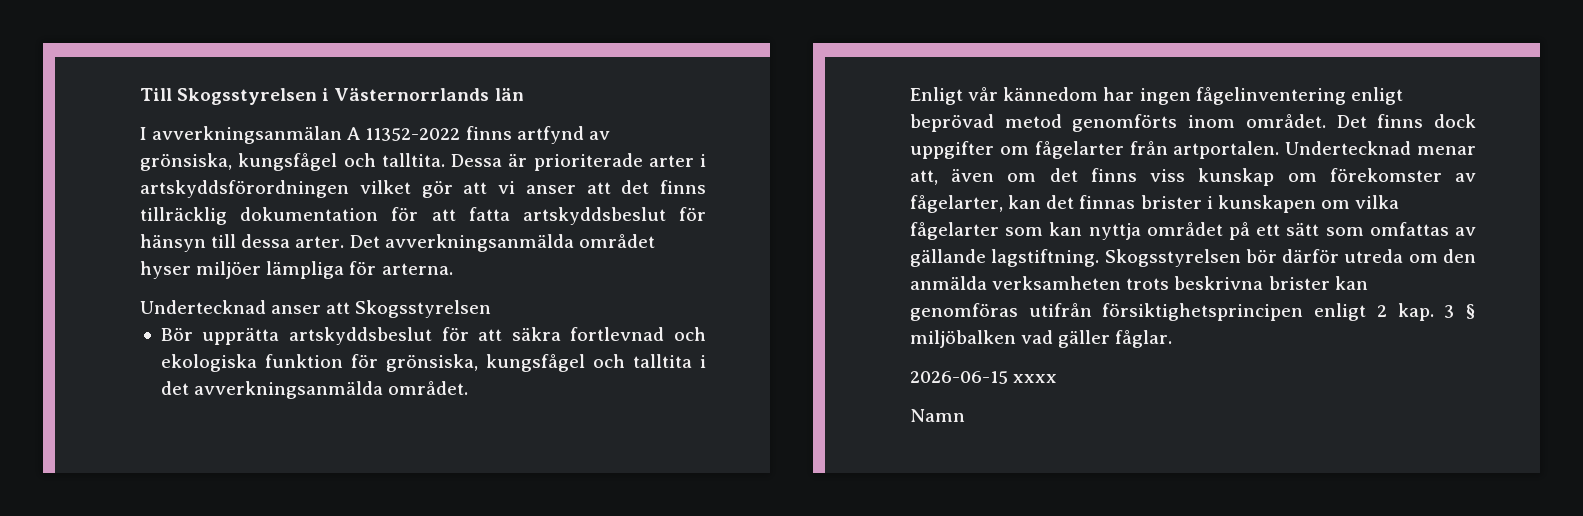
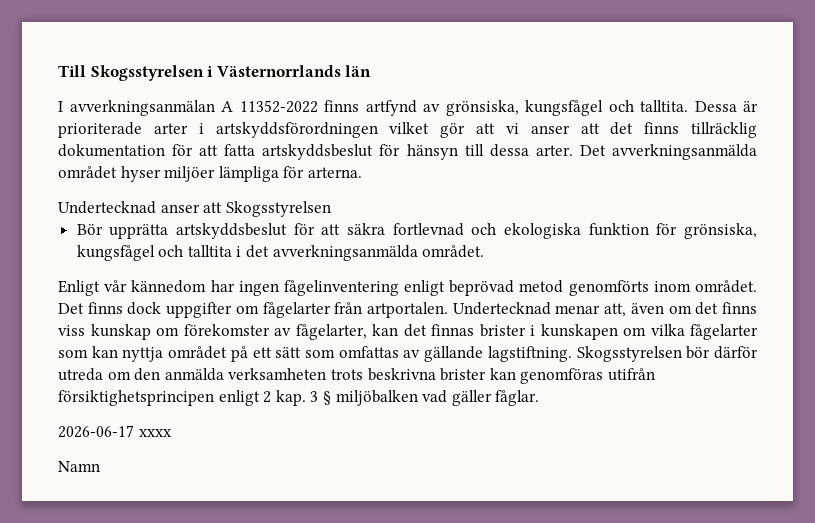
[910,371,1008,384] 2026-06-15 -> [58,425,134,438] 2026-06-17

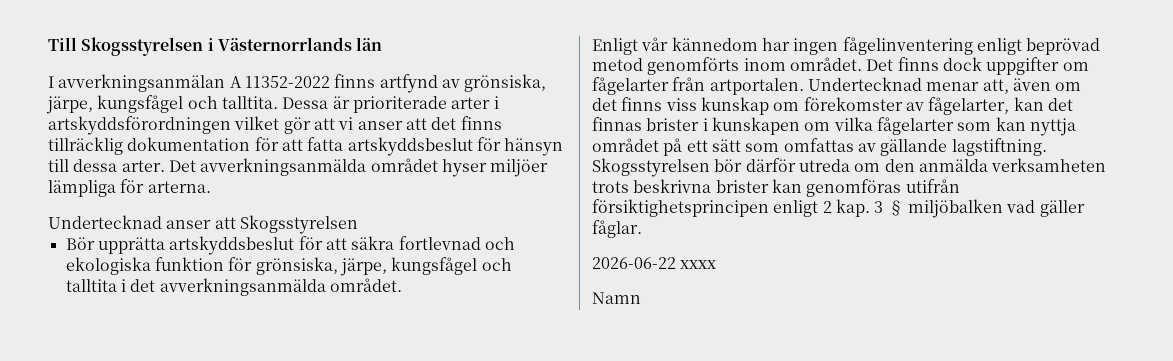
(519, 108) none -> [46,96,93,114] järpe,
(757, 231) none -> [339,258,387,276] järpe,
[58,425,134,438] 2026-06-17 -> [592,257,676,269] 2026-06-22

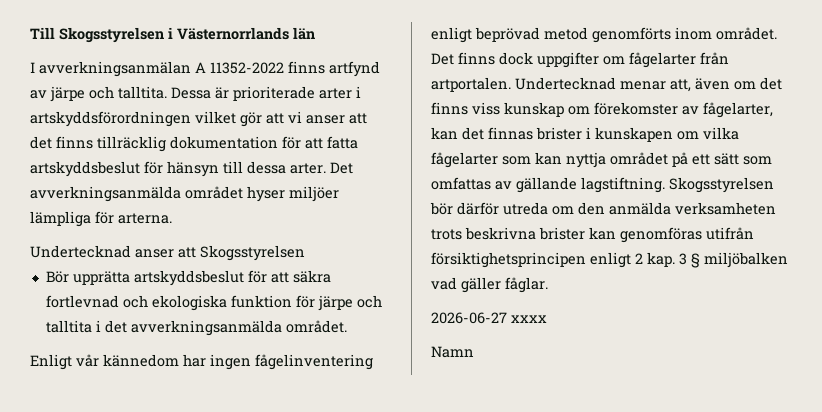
[464,74,547,92] [46,95,184,114] grönsiska, järpe, kungsfågel -> [50,86,85,102] järpe
[255,257,478,276] grönsiska, järpe, kungsfågel -> [317,295,353,311] järpe
[592,257,676,269] 2026-06-22 -> [431,312,507,324] 2026-06-27

